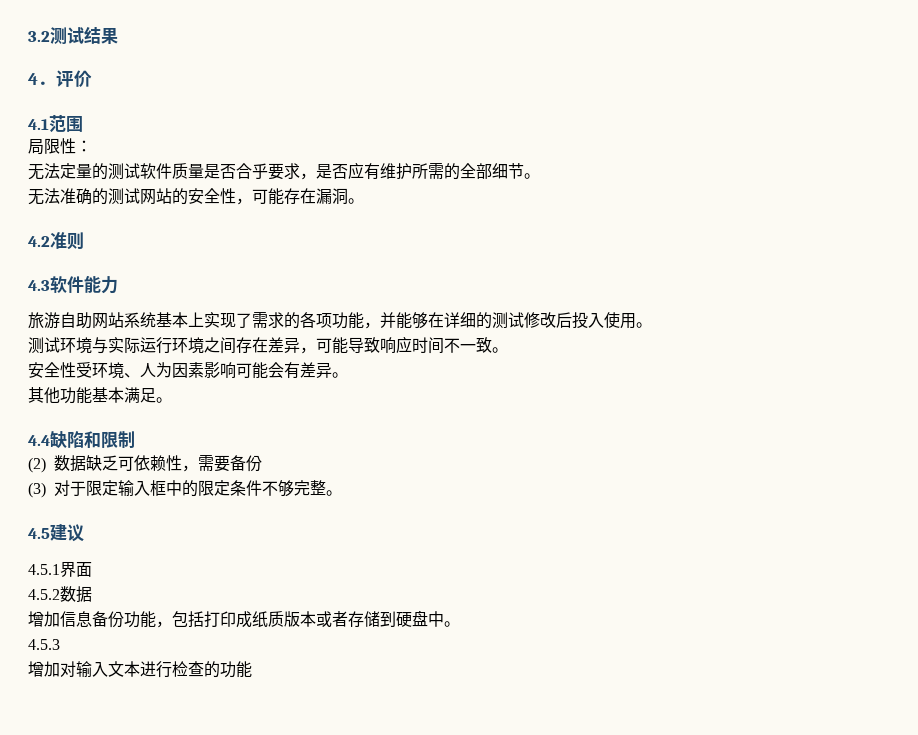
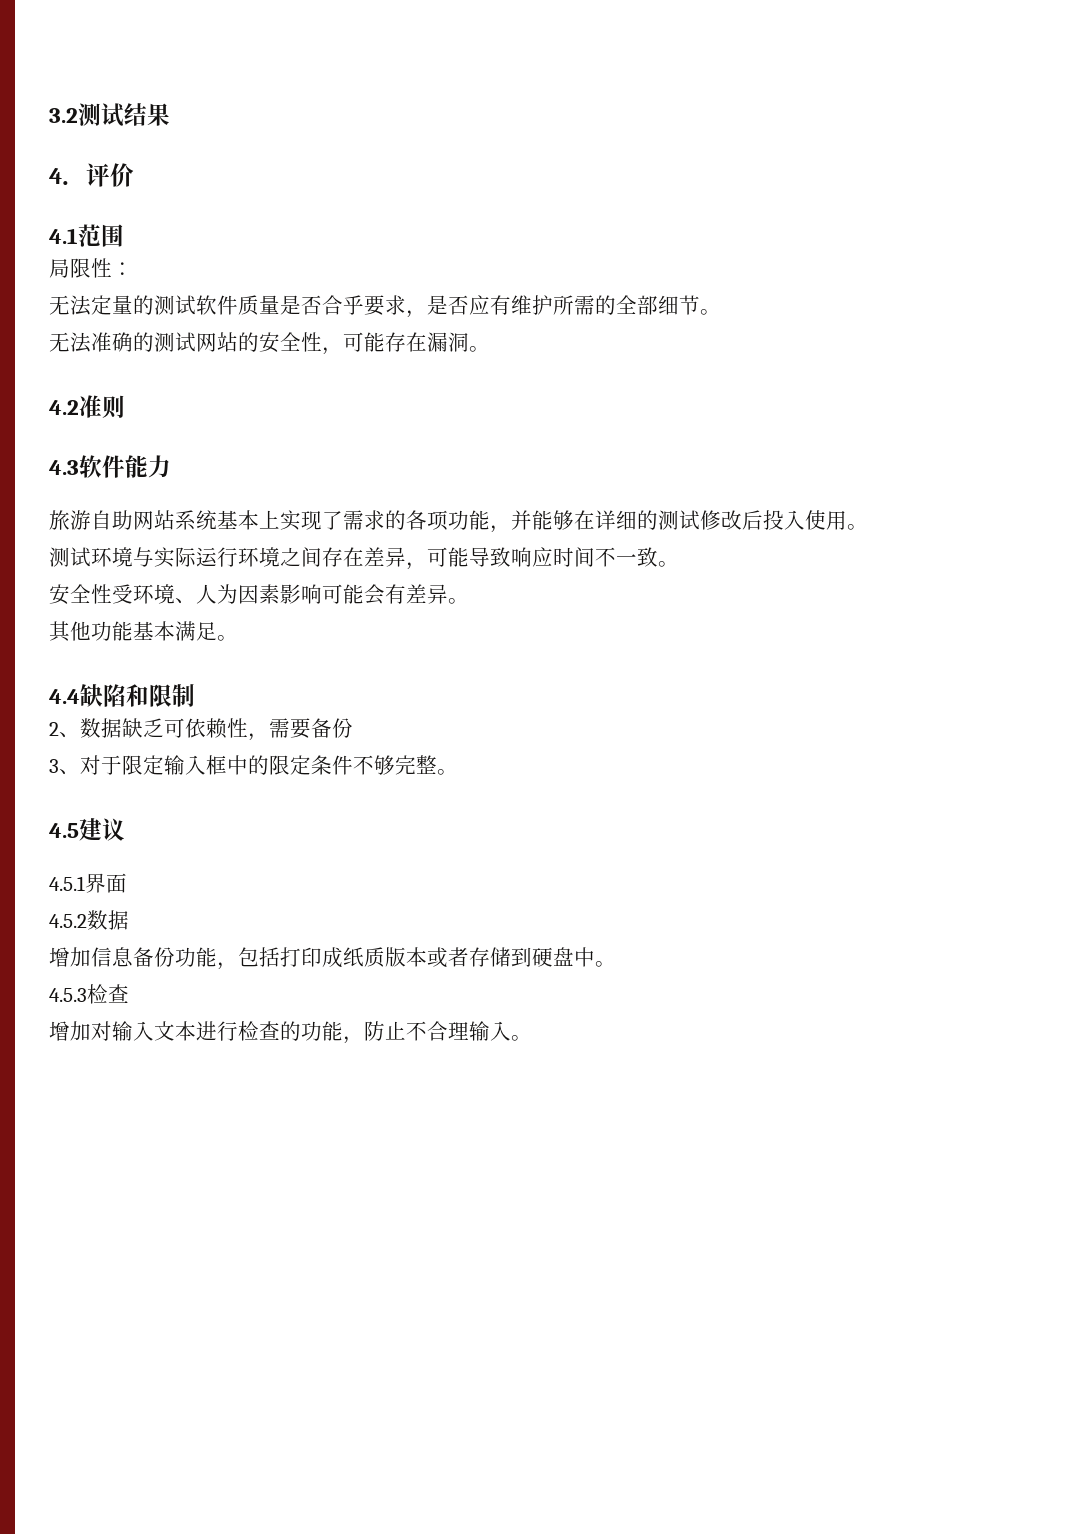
[28,457,46,473] (2) -> [49,722,80,738] 2、
[28,482,46,498] (3) -> [49,759,80,775] 3、
(60, 644) none -> [87,984,129,1004] 检查
(252, 669) none -> [343,1021,532,1044] ，防止不合理输入。

